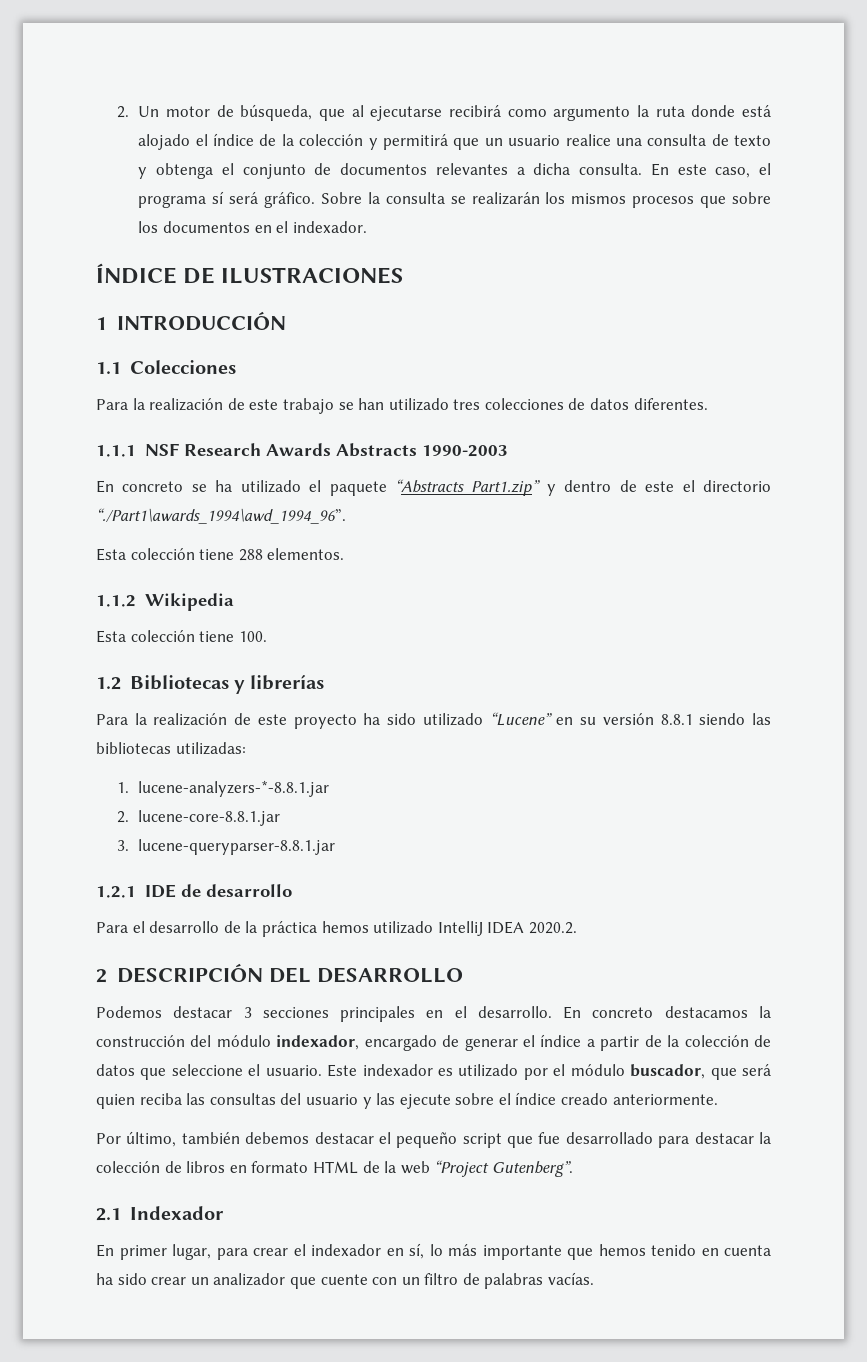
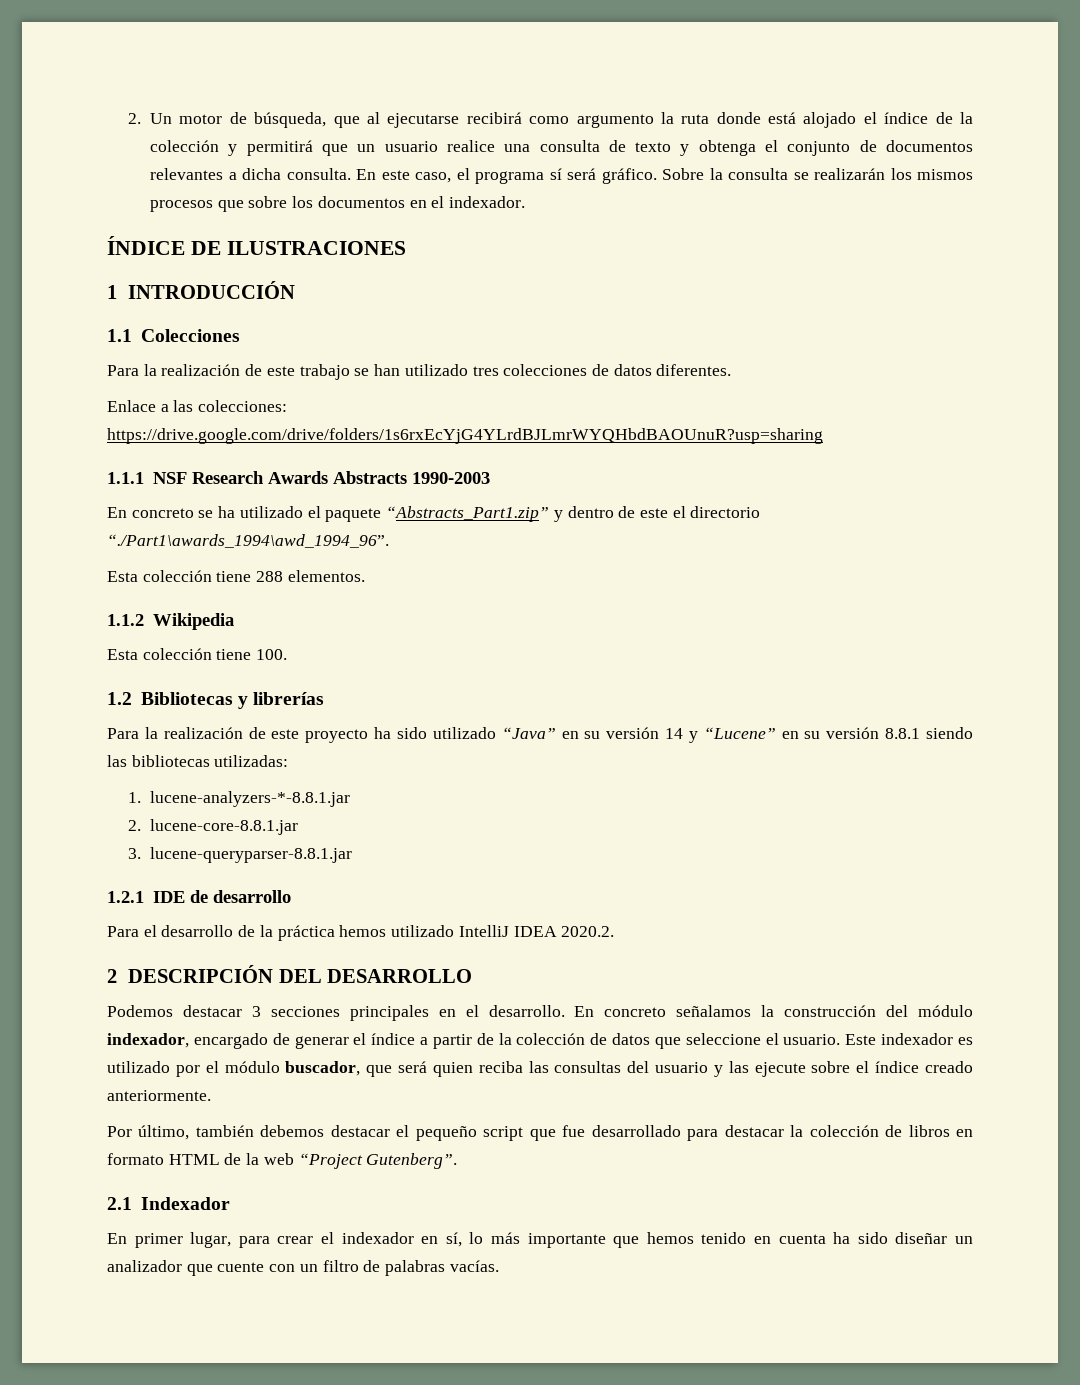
(708, 404) none -> [107,400,288,412] [107,428,823,444] // Enlace a las colecciones: https://drive.google.com/drive/folders/1s6rxEcYjG4YLrdBJLmrWYQHbdBAOUnuR?usp=sharing
(483, 719) none -> [501,727,698,743] “Java” en su versión 14 y
[664,1006,748,1018] destacamos -> [676,1005,752,1017] señalamos
[151,1277,187,1285] crear -> [895,1232,948,1244] diseñar

